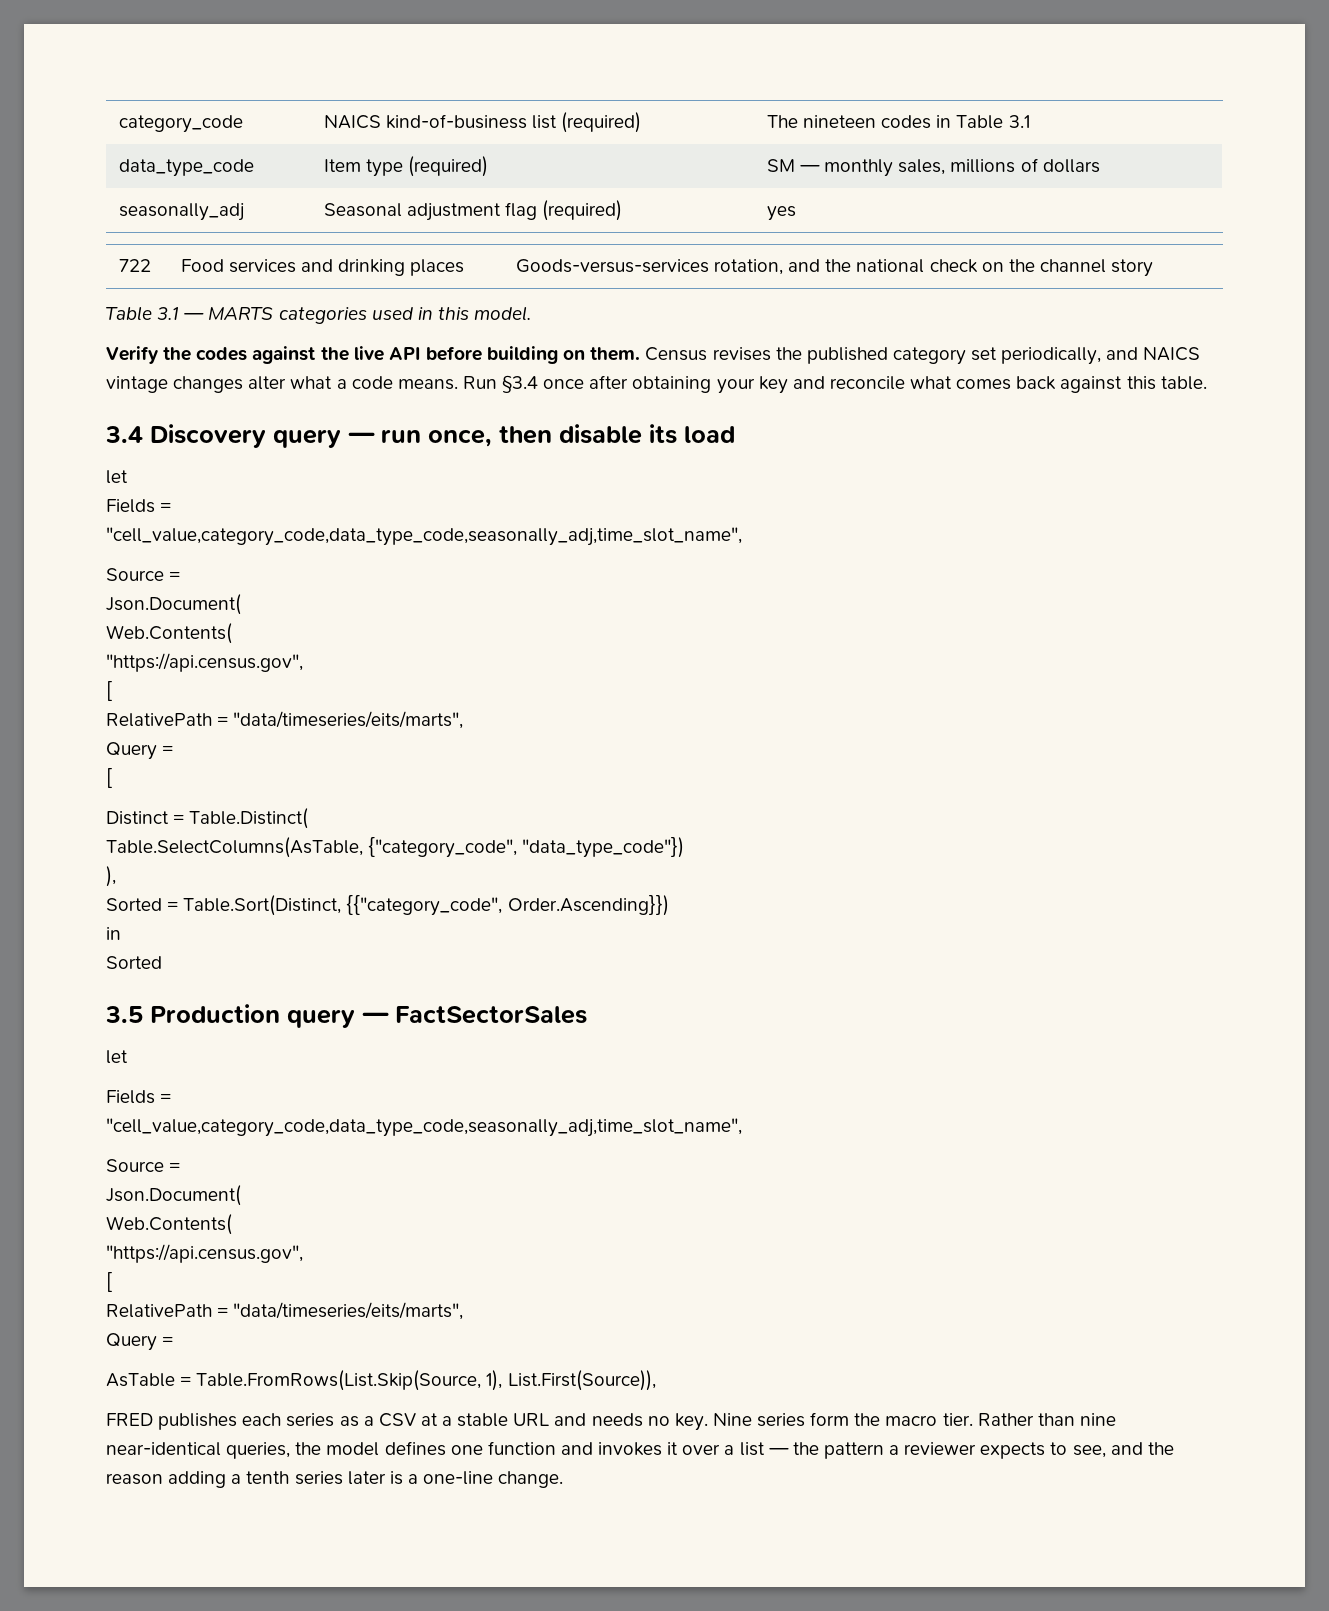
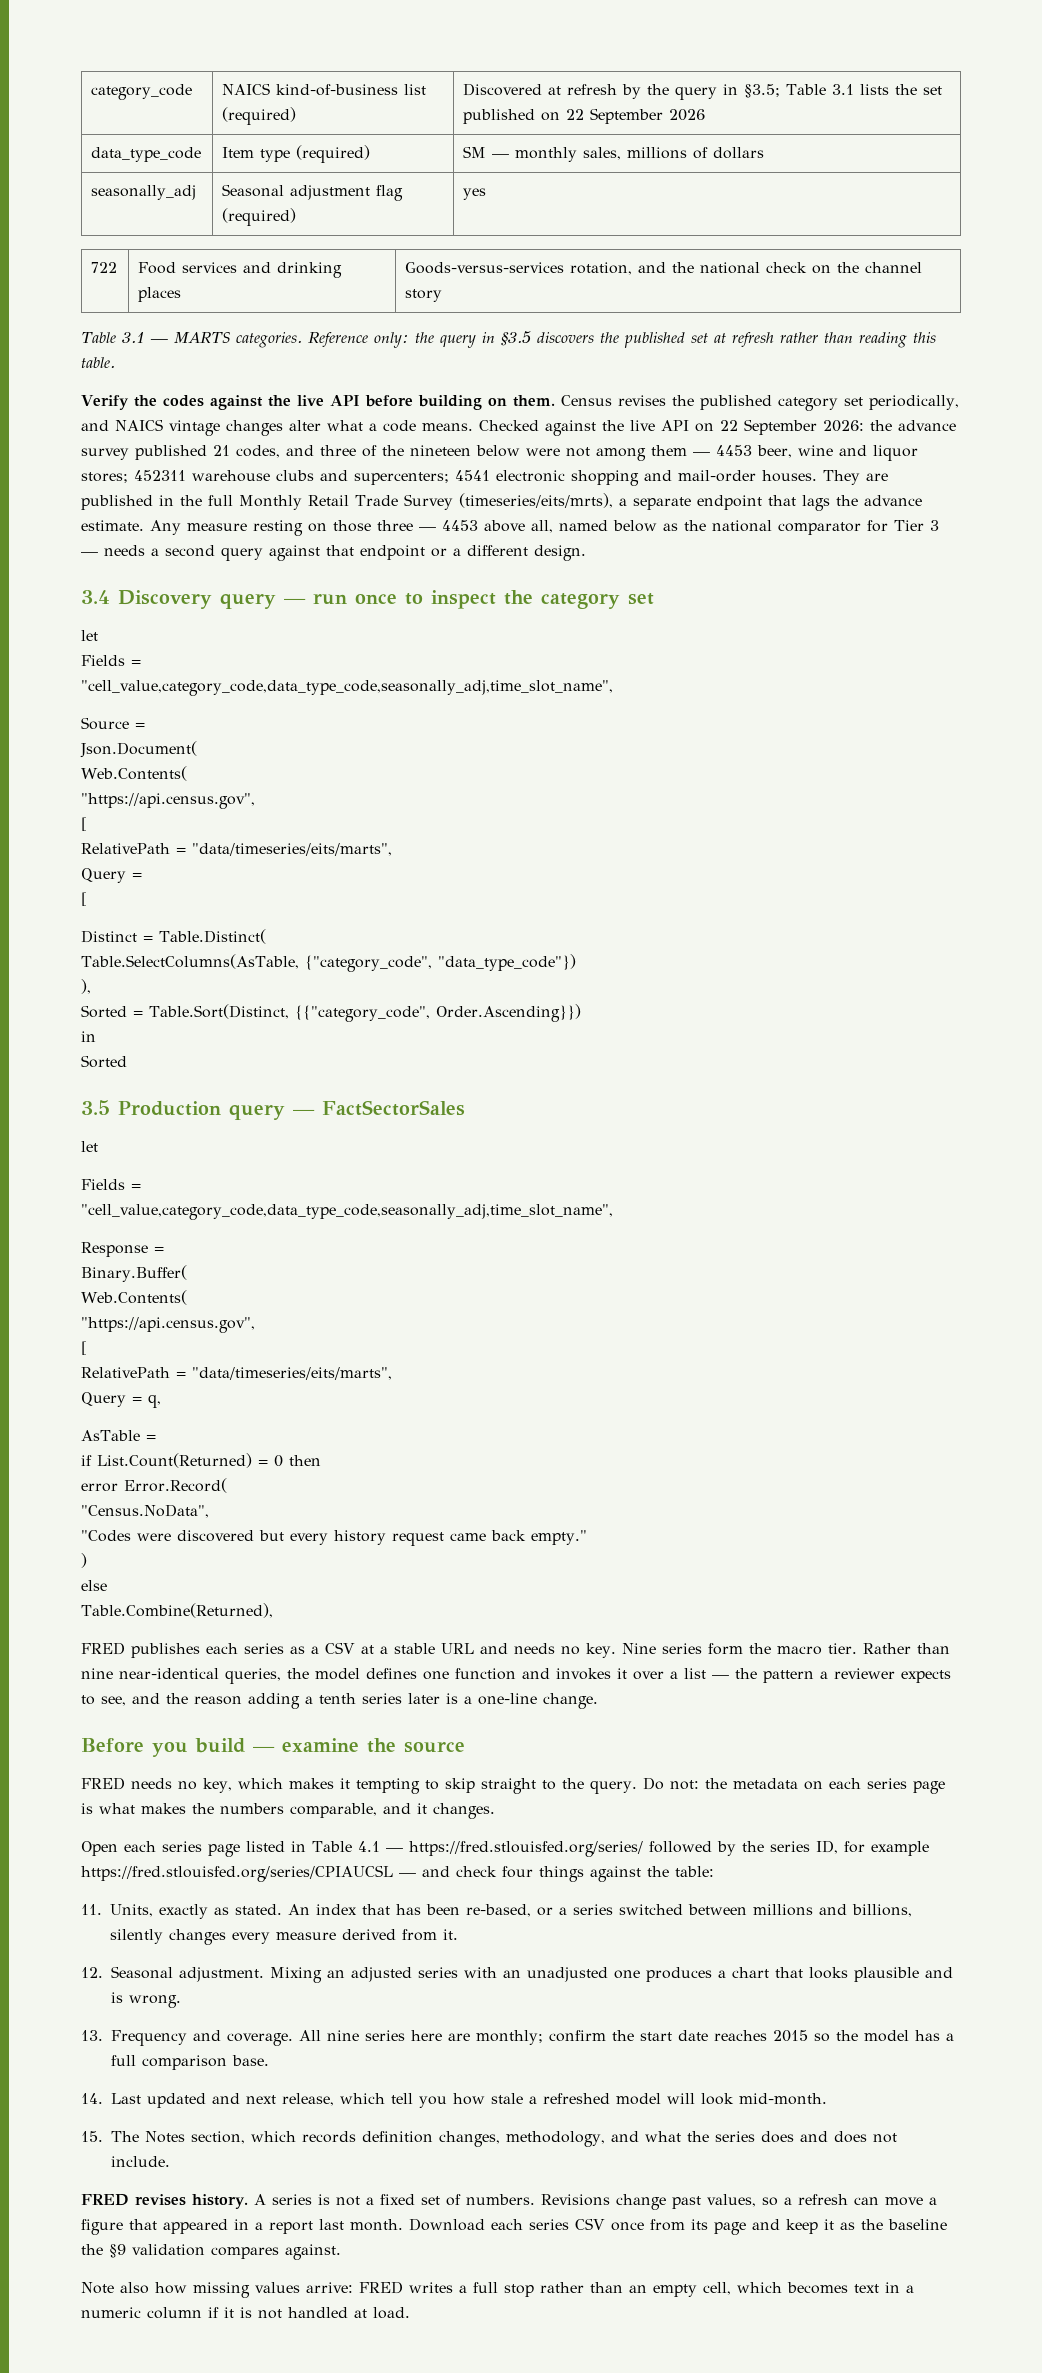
[766,115,1030,129] The nineteen codes in Table 3.1 -> [463,83,943,100] [463,108,706,124] Discovered at refresh by the query in §3.5; Table 3.1 lists the set published on 22 September 2026
[278,306,532,324] categories used in this model. -> [235,331,936,348] [81,357,115,368] categories. Reference only: the query in §3.5 discovers the published set at refresh rather than reading this table.
[462,375,1207,394] Run §3.4 once after obtaining your key and reconcile what comes back against this table. -> [479,419,956,436] [81,445,918,461] [81,470,888,486] [81,493,922,511] [81,520,939,536] [81,545,586,561] Checked against the live API on 22 September 2026: the advance survey published 21 codes, and three of the nineteen below were not among them — 4453 beer, wine and liquor stores; 452311 warehouse clubs and supercenters; 4541 electronic shopping and mail-order houses. They are published in the full Monthly Retail Trade Survey (timeseries/eits/mrts), a separate endpoint that lags the advance estimate. Any measure resting on those three — 4453 above all, named below as the national comparator for Tier 3 — needs a second query against that endpoint or a different design.
[428,424,735,447] once, then disable its load -> [355,590,654,609] once to inspect the category set
[106,1159,181,1172] [106,1185,241,1206] [106,1214,232,1235] [106,1244,303,1263] [106,1272,112,1292] [106,1302,464,1320] [106,1333,174,1351] Source = // Json.Document( // Web.Contents( // "https://api.census.gov", // [ // RelativePath = "data/timeseries/eits/marts", // Query = -> [81,1242,164,1257] [81,1265,187,1282] [81,1290,187,1305] [81,1317,255,1333] [81,1341,87,1355] [81,1367,392,1380] [81,1392,161,1408] Response = // Binary.Buffer( // Web.Contents( // "https://api.census.gov", // [ // RelativePath = "data/timeseries/eits/marts", // Query = q,
[196,1370,656,1391] Table.FromRows(List.Skip(Source, 1), List.First(Source)), -> [81,1453,321,1468] [81,1478,227,1493] [81,1504,209,1518] [81,1530,587,1546] [81,1553,87,1568] [81,1580,107,1591] [81,1603,273,1618] // if List.Count(Returned) = 0 then // error Error.Record( // "Census.NoData", // "Codes were discovered but every history request came back empty." // ) // else // Table.Combine(Returned),
(564, 1479) none -> [81,1738,465,1757] [81,1777,945,1794] [81,1803,495,1819] [81,1840,929,1857] [81,1865,714,1882] [81,1904,912,1919] [110,1929,458,1945] [81,1966,953,1983] [111,1992,181,2008] [81,2030,954,2046] [111,2055,269,2070] [81,2093,827,2108] [81,2131,897,2147] [111,2156,170,2167] [81,2194,937,2210] [81,2218,947,2235] [81,2244,341,2260] [81,2281,914,2298] [81,2307,410,2319] // Before you build — examine the source // FRED needs no key, which makes it tempting to skip straight to the query. Do not: the metadata on each series page is what makes the numbers comparable, and it changes. // Open each series page listed in Table 4.1 — https://fred.stlouisfed.org/series/ followed by the series ID, for example https://fred.stlouisfed.org/series/CPIAUCSL — and check four things against the table: // 11. Units, exactly as stated. An index that has been re-based, or a series switched between millions and billions, silently changes every measure derived from it. // 12. Seasonal adjustment. Mixing an adjusted series with an unadjusted one produces a chart that looks plausible and is wrong. // 13. Frequency and coverage. All nine series here are monthly; confirm the start date reaches 2015 so the model has a full comparison base. // 14. Last updated and next release, which tell you how stale a refreshed model will look mid-month. // 15. The Notes section, which records definition changes, methodology, and what the series does and does not include. // FRED revises history. A series is not a fixed set of numbers. Revisions change past values, so a refresh can move a figure that appeared in a report last month. Download each series CSV once from its page and keep it as the baseline the §9 validation compares against. // Note also how missing values arrive: FRED writes a full stop rather than an empty cell, which becomes text in a numeric column if it is not handled at load.

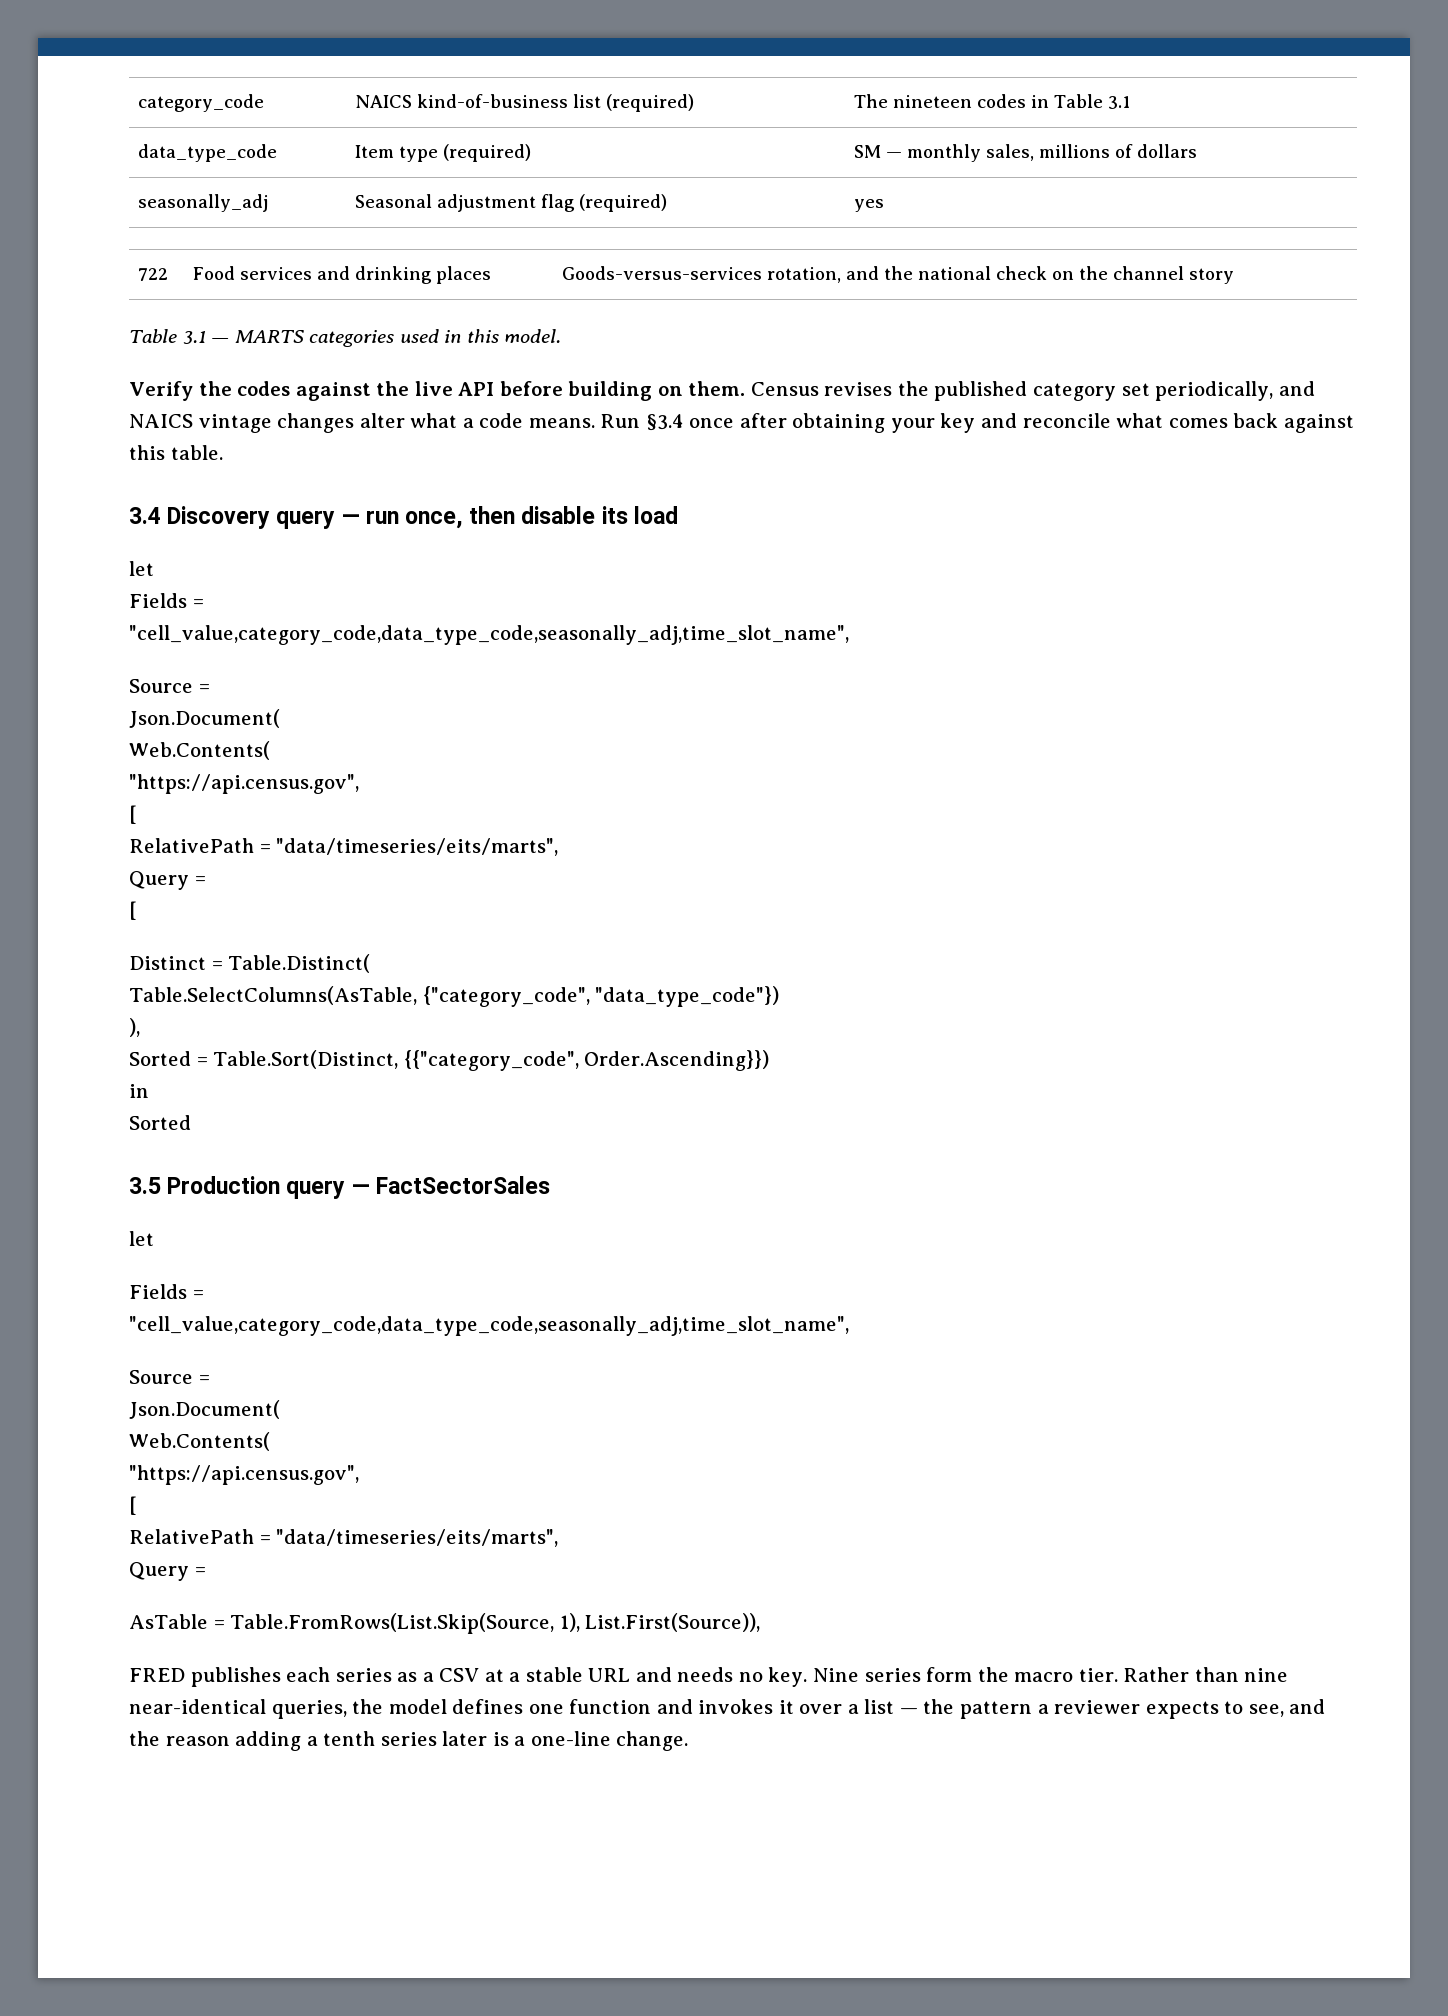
[463,83,943,100] [463,108,706,124] Discovered at refresh by the query in §3.5; Table 3.1 lists the set published on 22 September 2026 -> [854,94,1131,109] The nineteen codes in Table 3.1
[235,331,936,348] [81,357,115,368] categories. Reference only: the query in §3.5 discovers the published set at refresh rather than reading this table. -> [309,329,562,347] categories used in this model.
[479,419,956,436] [81,445,918,461] [81,470,888,486] [81,493,922,511] [81,520,939,536] [81,545,586,561] Checked against the live API on 22 September 2026: the advance survey published 21 codes, and three of the nineteen below were not among them — 4453 beer, wine and liquor stores; 452311 warehouse clubs and supercenters; 4541 electronic shopping and mail-order houses. They are published in the full Monthly Retail Trade Survey (timeseries/eits/mrts), a separate endpoint that lags the advance estimate. Any measure resting on those three — 4453 above all, named below as the national comparator for Tier 3 — needs a second query against that endpoint or a different design. -> [600,413,1354,433] [129,445,223,460] Run §3.4 once after obtaining your key and reconcile what comes back against this table.
[355,590,654,609] once to inspect the category set -> [405,506,678,529] once, then disable its load
[81,1242,164,1257] [81,1265,187,1282] [81,1290,187,1305] [81,1317,255,1333] [81,1341,87,1355] [81,1367,392,1380] [81,1392,161,1408] Response = // Binary.Buffer( // Web.Contents( // "https://api.census.gov", // [ // RelativePath = "data/timeseries/eits/marts", // Query = q, -> [129,1370,210,1384] [129,1400,280,1419] [129,1432,270,1451] [129,1465,359,1485] [129,1496,137,1515] [129,1529,559,1547] [129,1562,206,1581] Source = // Json.Document( // Web.Contents( // "https://api.census.gov", // [ // RelativePath = "data/timeseries/eits/marts", // Query =
[81,1453,321,1468] [81,1478,227,1493] [81,1504,209,1518] [81,1530,587,1546] [81,1553,87,1568] [81,1580,107,1591] [81,1603,273,1618] // if List.Count(Returned) = 0 then // error Error.Record( // "Census.NoData", // "Codes were discovered but every history request came back empty." // ) // else // Table.Combine(Returned), -> [230,1613,761,1634] Table.FromRows(List.Skip(Source, 1), List.First(Source)),
[81,1738,465,1757] [81,1777,945,1794] [81,1803,495,1819] [81,1840,929,1857] [81,1865,714,1882] [81,1904,912,1919] [110,1929,458,1945] [81,1966,953,1983] [111,1992,181,2008] [81,2030,954,2046] [111,2055,269,2070] [81,2093,827,2108] [81,2131,897,2147] [111,2156,170,2167] [81,2194,937,2210] [81,2218,947,2235] [81,2244,341,2260] [81,2281,914,2298] [81,2307,410,2319] // Before you build — examine the source // FRED needs no key, which makes it tempting to skip straight to the query. Do not: the metadata on each series page is what makes the numbers comparable, and it changes. // Open each series page listed in Table 4.1 — https://fred.stlouisfed.org/series/ followed by the series ID, for example https://fred.stlouisfed.org/series/CPIAUCSL — and check four things against the table: // 11. Units, exactly as stated. An index that has been re-based, or a series switched between millions and billions, silently changes every measure derived from it. // 12. Seasonal adjustment. Mixing an adjusted series with an unadjusted one produces a chart that looks plausible and is wrong. // 13. Frequency and coverage. All nine series here are monthly; confirm the start date reaches 2015 so the model has a full comparison base. // 14. Last updated and next release, which tell you how stale a refreshed model will look mid-month. // 15. The Notes section, which records definition changes, methodology, and what the series does and does not include. // FRED revises history. A series is not a fixed set of numbers. Revisions change past values, so a refresh can move a figure that appeared in a report last month. Download each series CSV once from its page and keep it as the baseline the §9 validation compares against. // Note also how missing values arrive: FRED writes a full stop rather than an empty cell, which becomes text in a numeric column if it is not handled at load. -> (689, 1741) none

